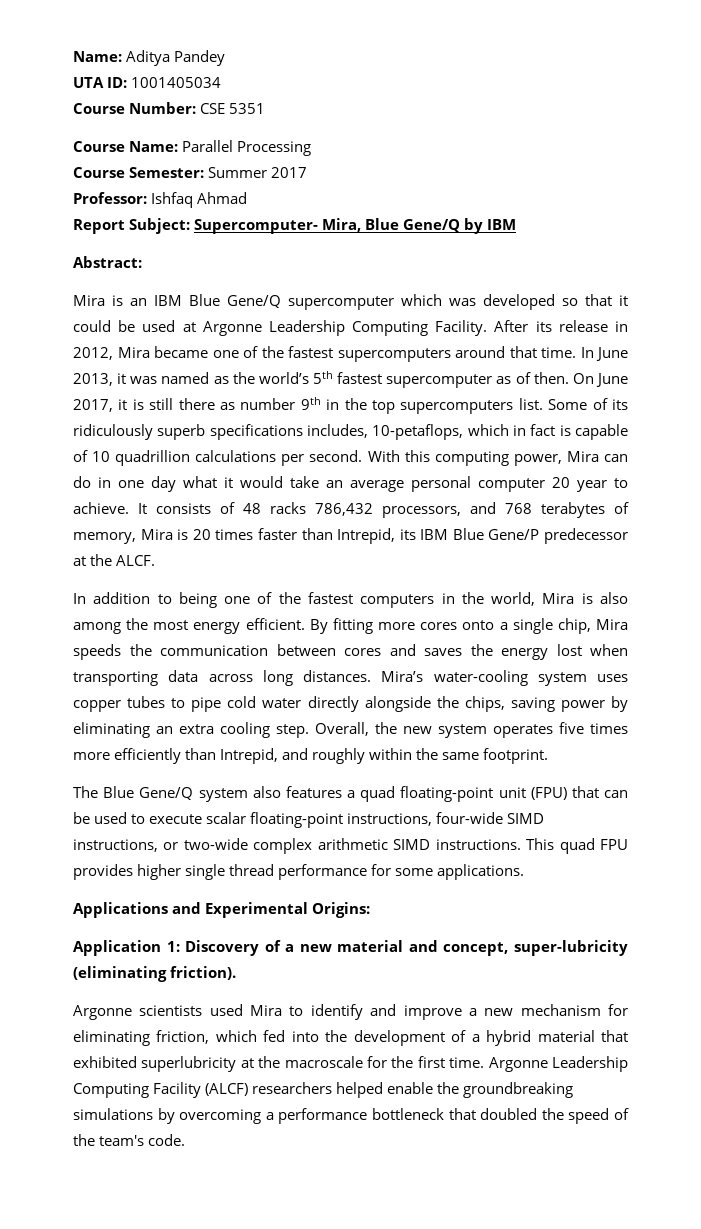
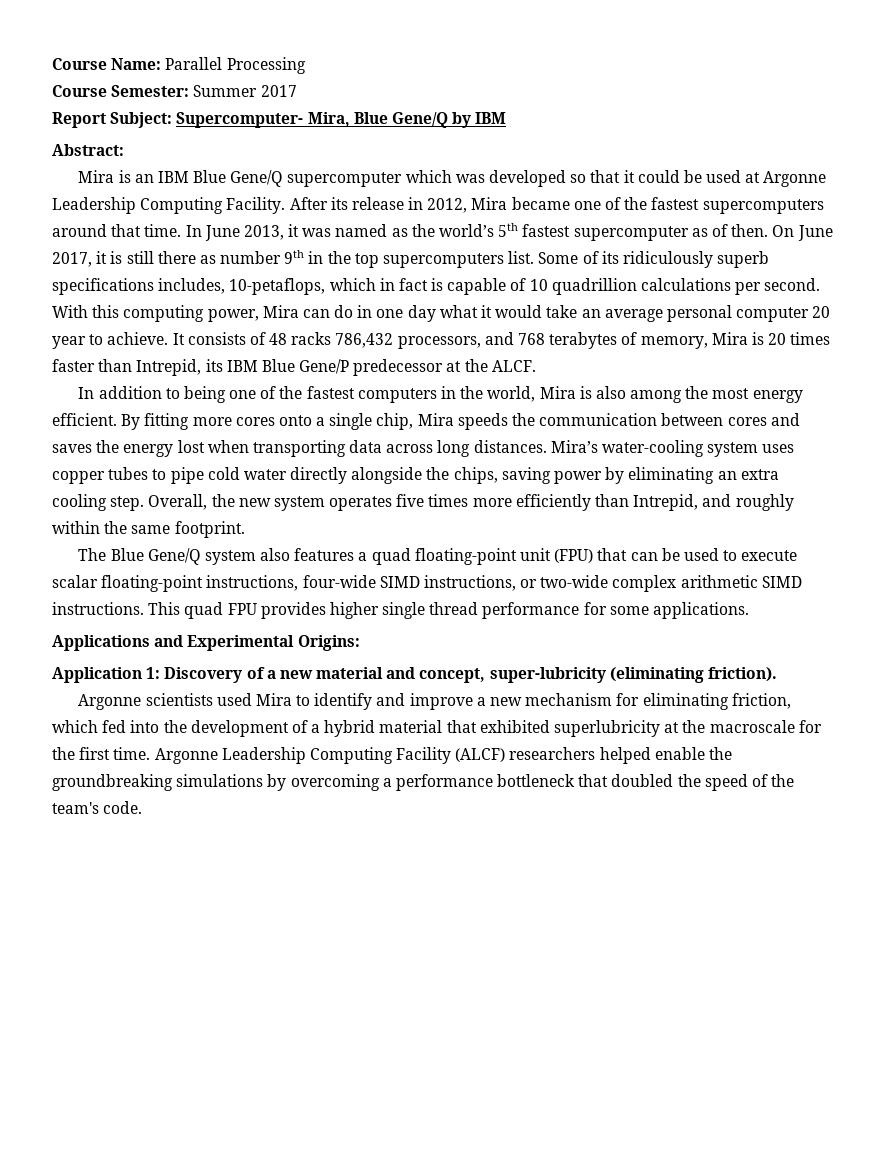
[73,50,226,66] [73,77,222,88] [73,102,266,114] Name: Aditya Pandey // UTA ID: 1001405034 // Course Number: CSE 5351 // -> (52, 64) none
[73,192,248,208] // Professor: Ishfaq Ahmad -> (297, 91) none

